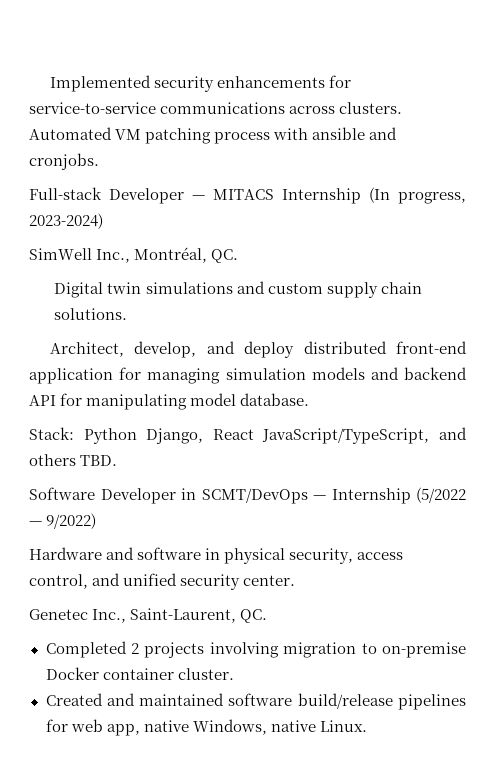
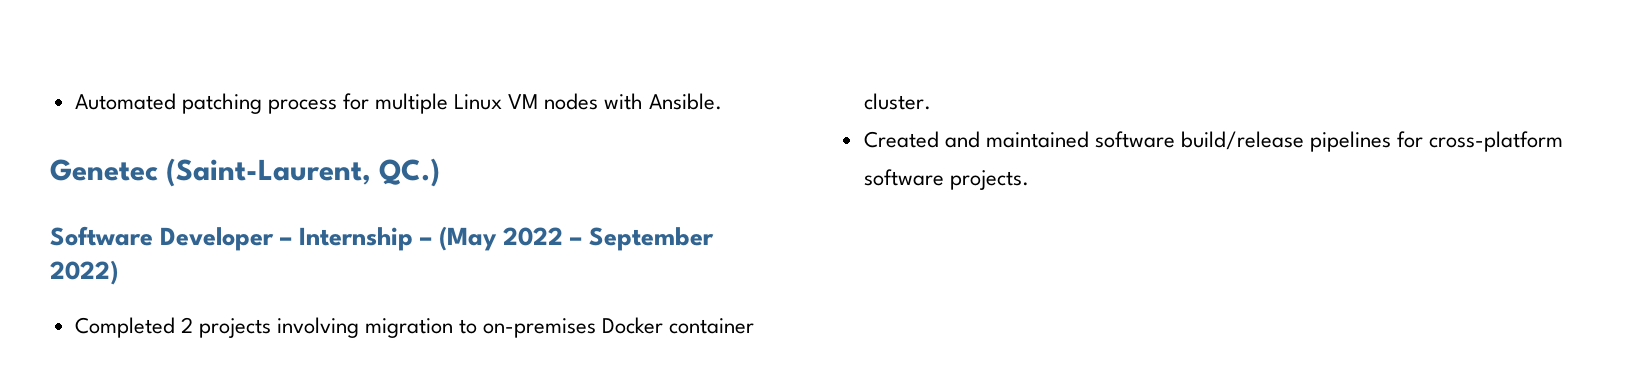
[50,75,352,92] [29,102,403,114] [29,127,398,144] [29,153,99,170] [29,187,466,204] [29,213,103,229] [29,247,239,263] [54,281,422,298] [54,308,128,320] [50,341,467,358] [29,367,468,384] [29,393,310,410] [29,427,467,444] [29,454,118,466] [29,487,466,504] [29,513,97,529] [29,547,404,564] [29,573,296,590] [29,608,268,623] Implemented security enhancements for service-to-service communications across clusters. Automated VM patching process with ansible and cronjobs. // Full-stack Developer — MITACS Internship (In progress, 2023-2024) // SimWell Inc., Montréal, QC. // Digital twin simulations and custom supply chain solutions. // Architect, develop, and deploy distributed front-end application for managing simulation models and backend API for manipulating model database. // Stack: Python Django, React JavaScript/TypeScript, and others TBD. // Software Developer in SCMT/DevOps — Internship (5/2022 — 9/2022) // Hardware and software in physical security, access control, and unified security center. // Genetec Inc., Saint-Laurent, QC. -> [74,93,723,114] [50,158,441,187] [50,226,715,251] [50,260,118,285] Automated patching process for multiple Linux VM nodes with Ansible. // Genetec (Saint-Laurent, QC.) // Software Developer – Internship – (May 2022 – September 2022)
[382,642,466,658] on-premise -> [483,318,597,338] on-premises
[70,719,367,736] web app, native Windows, native Linux. -> [1429,131,1564,152] [863,169,1029,190] cross-platform software projects.

